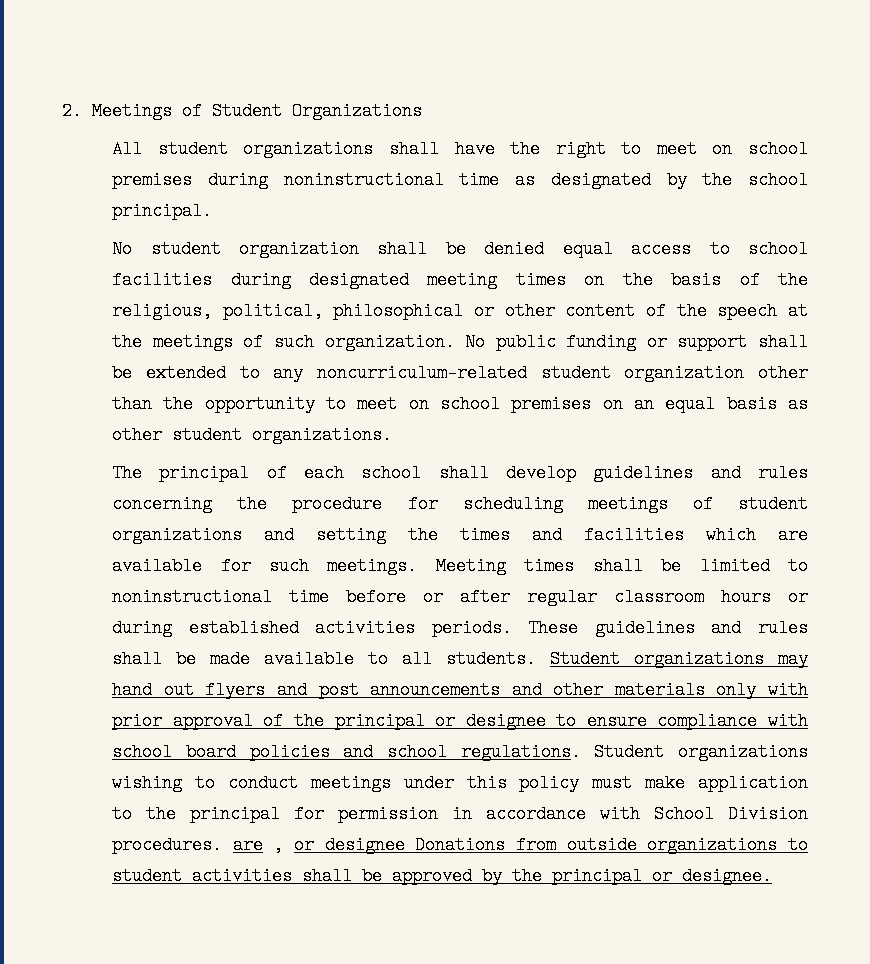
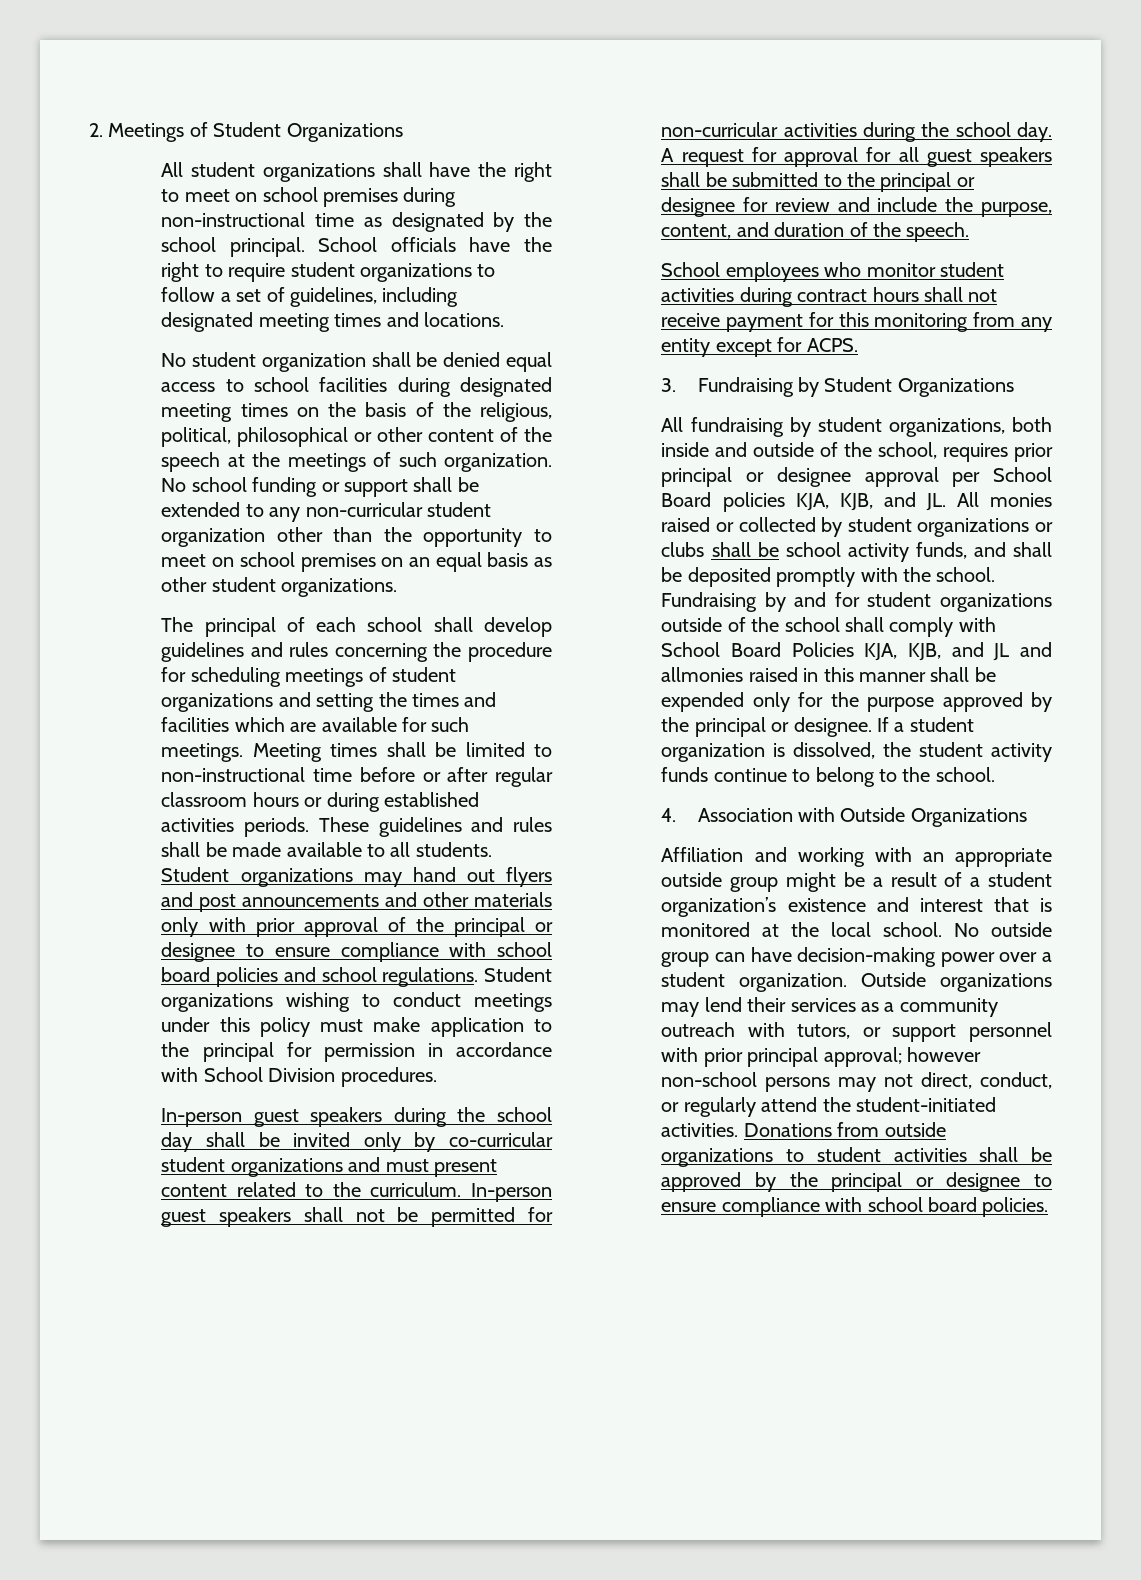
[283,171,444,189] noninstructional -> [161,212,306,227] non-instructional
(213, 211) none -> [318,237,552,252] [161,262,496,282] [161,287,459,307] [161,312,505,332] School officials have the right to require student organizations to follow a set of guidelines, including designated meeting times and locations.
[495,333,556,351] public -> [191,477,247,492] school
[316,364,527,382] noncurriculum-related -> [305,502,423,517] non-curricular
[112,588,273,606] noninstructional -> [161,767,306,782] non-instructional
[232,836,405,854] are , or designee -> [161,1107,552,1127] [161,1132,554,1152] [161,1157,498,1177] [161,1182,552,1202] [161,1207,553,1227] [661,122,1052,142] [661,147,1052,167] [661,172,975,192] [661,197,1052,217] [661,222,970,242] [661,262,1005,282] [661,287,998,307] [661,312,1052,332] [661,337,858,357] [661,377,1014,397] [661,417,1052,437] [661,442,1053,462] [661,467,1052,487] [661,492,1052,512] [661,517,1053,537] [661,542,1052,562] [661,567,996,587] [661,592,1052,612] [661,617,996,637] [661,642,1052,661] [661,667,996,682] [661,692,1052,712] [661,717,974,737] [661,742,1052,762] [661,767,995,787] [661,807,1027,827] [661,847,1052,867] [661,872,1052,892] [661,897,1052,917] [661,922,1052,937] [661,947,1052,967] [661,972,1052,992] [661,997,998,1017] [661,1022,1052,1042] [661,1047,982,1067] [661,1072,1052,1092] [661,1097,997,1117] [661,1123,739,1137] // In-person guest speakers during the school day shall be invited only by co-curricular student organizations and must present content related to the curriculum. In-person guest speakers shall not be permitted for non-curricular activities during the school day. A request for approval for all guest speakers shall be submitted to the principal or designee for review and include the purpose, content, and duration of the speech. // School employees who monitor student activities during contract hours shall not receive payment for this monitoring from any entity except for ACPS. // 3. Fundraising by Student Organizations // All fundraising by student organizations, both inside and outside of the school, requires prior principal or designee approval per School Board policies KJA, KJB, and JL. All monies raised or collected by student organizations or clubs shall be school activity funds, and shall be deposited promptly with the school. Fundraising by and for student organizations outside of the school shall comply with School Board Policies KJA, KJB, and JL and allmonies raised in this manner shall be expended only for the purpose approved by the principal or designee. If a student organization is dissolved, the student activity funds continue to belong to the school. // 4. Association with Outside Organizations // Affiliation and working with an appropriate outside group might be a result of a student organization’s existence and interest that is monitored at the local school. No outside group can have decision-making power over a student organization. Outside organizations may lend their services as a community outreach with tutors, or support personnel with prior principal approval; however non-school persons may not direct, conduct, or regularly attend the student-initiated activities.
[682,867,773,885] designee. -> [946,1172,1052,1192] [661,1197,1049,1217] designee to ensure compliance with school board policies.

